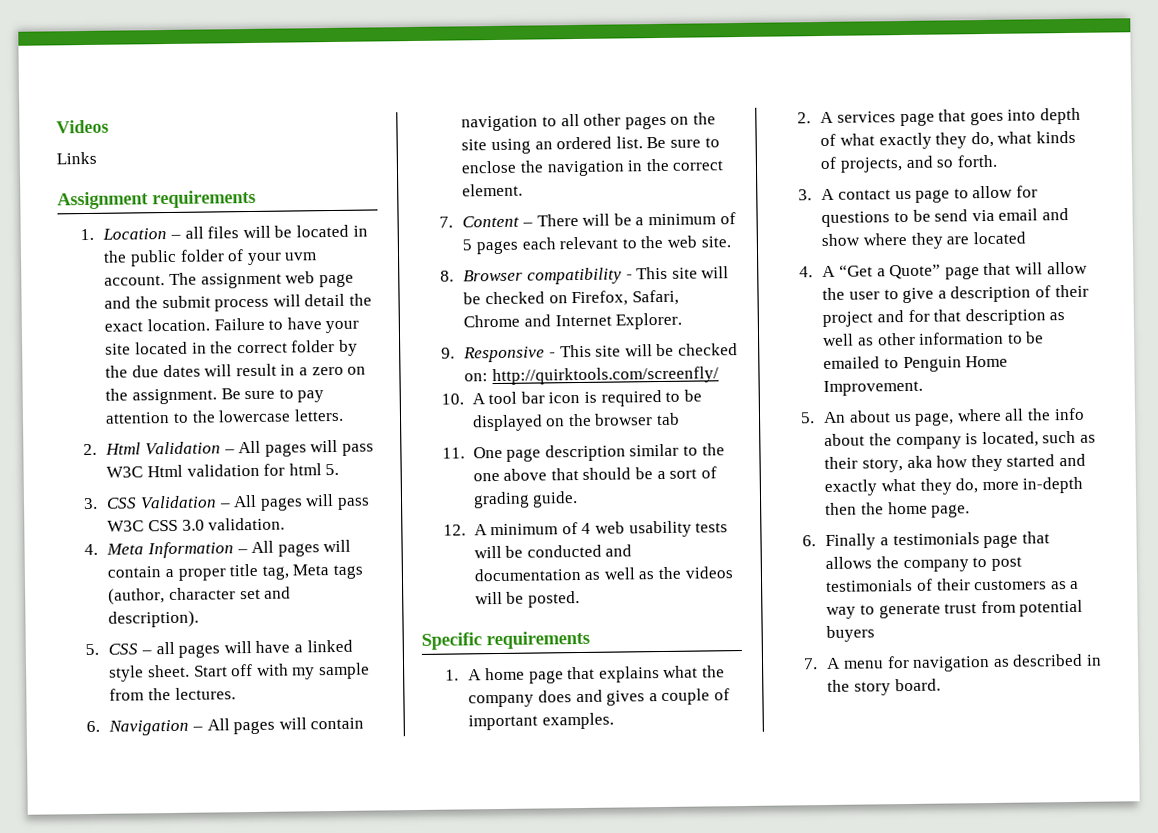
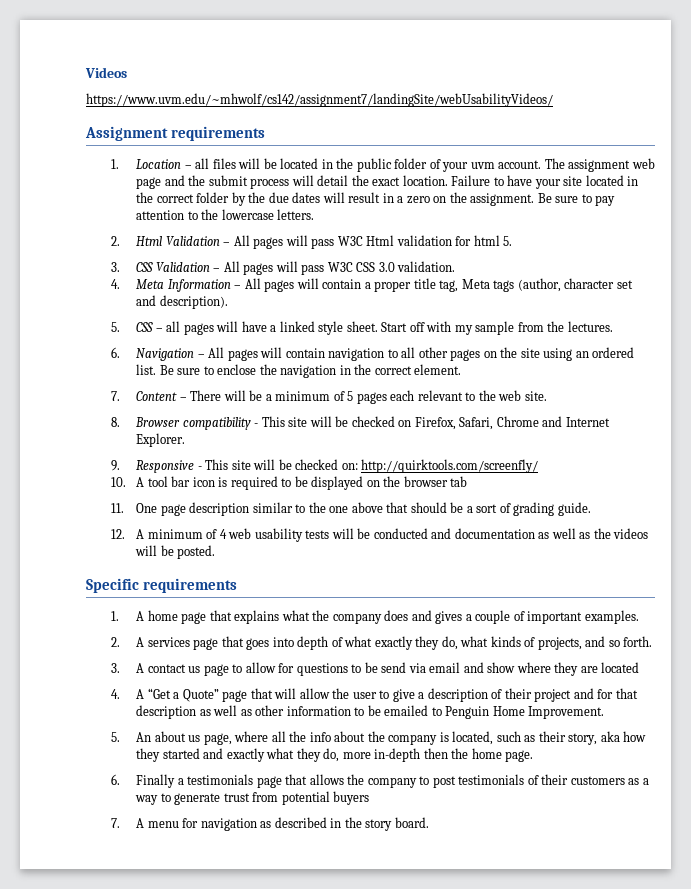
[56,151,97,165] Links -> [86,93,553,107] https://www.uvm.edu/~mhwolf/cs142/assignment7/landingSite/webUsabilityVideos/

